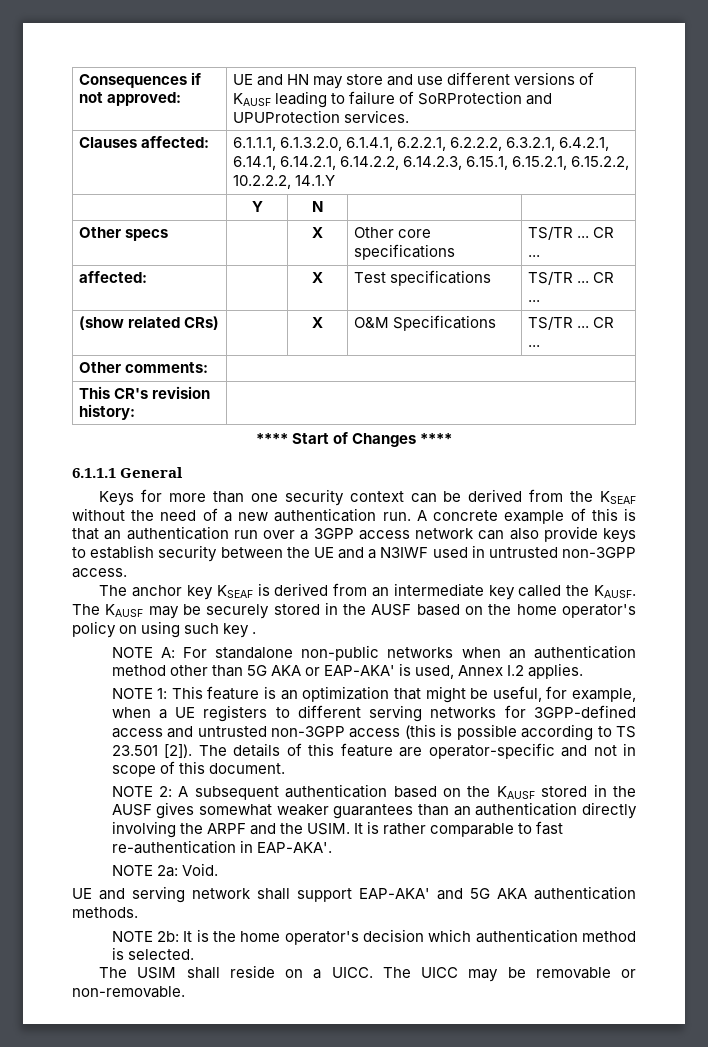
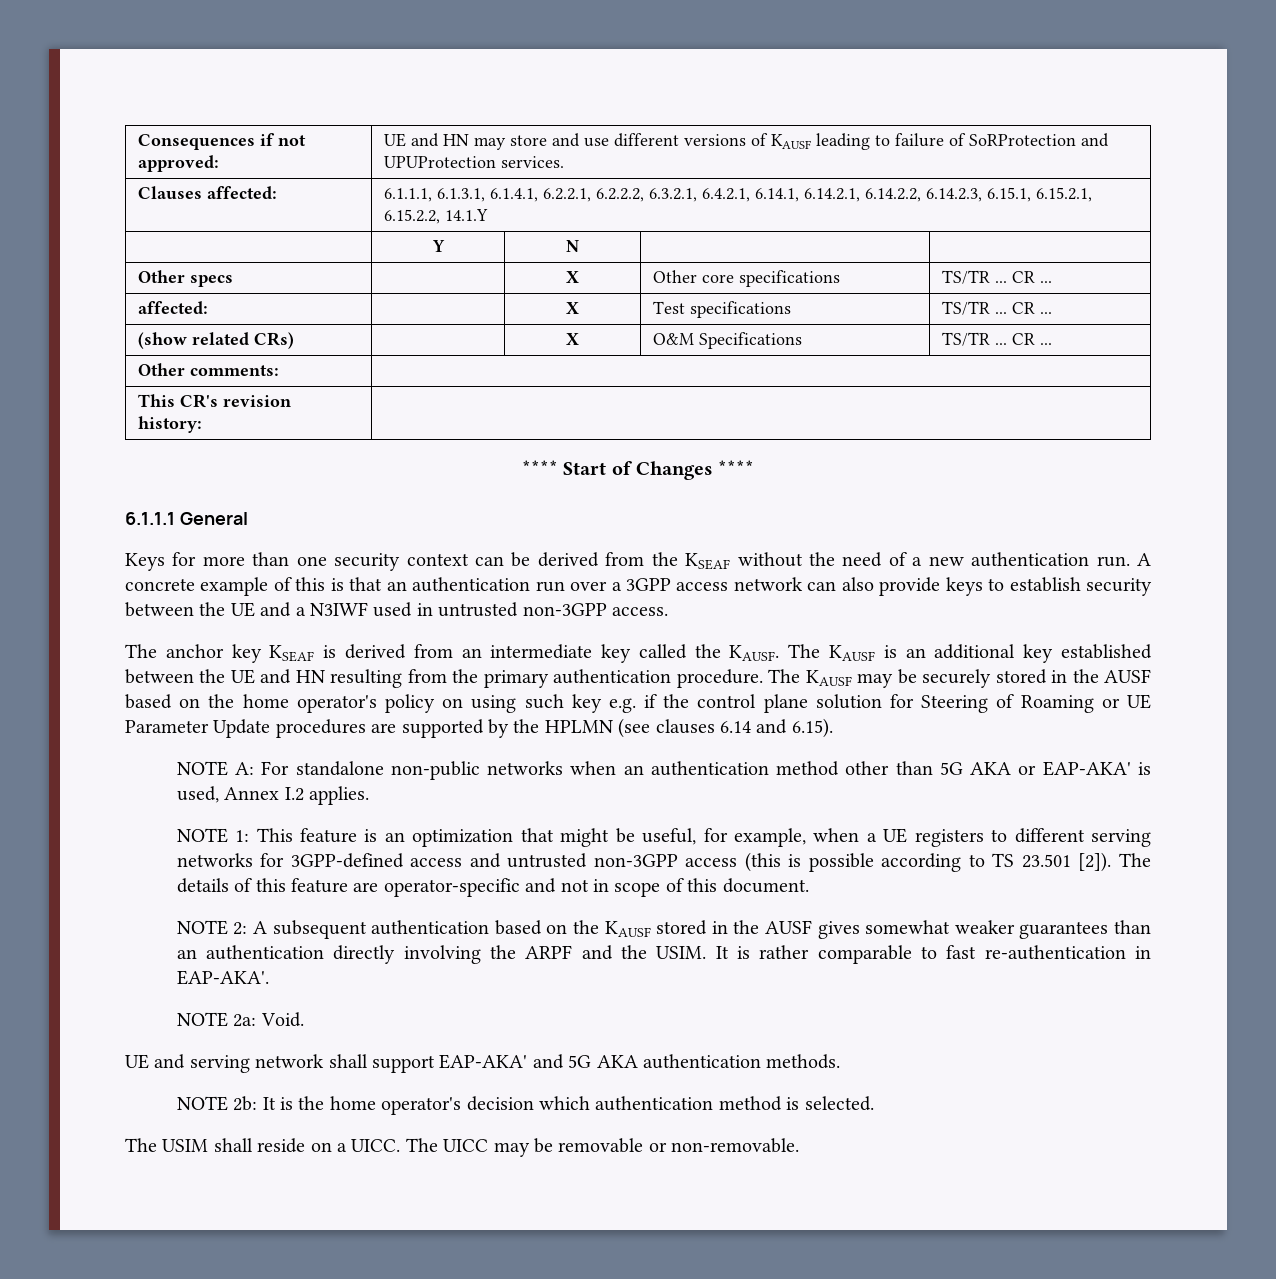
[279,137,342,151] 6.1.3.2.0, -> [437,188,486,202] 6.1.3.1,
[232,175,291,189] 10.2.2.2, -> (441, 216) none
(144, 610) none -> [883,644,1152,663] [125,669,852,688] is an additional key established between the UE and HN resulting from the primary authentication procedure. The KAUSF
[252,632,257,634] . -> [608,694,1151,713] [125,718,833,738] e.g. if the control plane solution for Steering of Roaming or UE Parameter Update procedures are supported by the HPLMN (see clauses 6.14 and 6.15).

